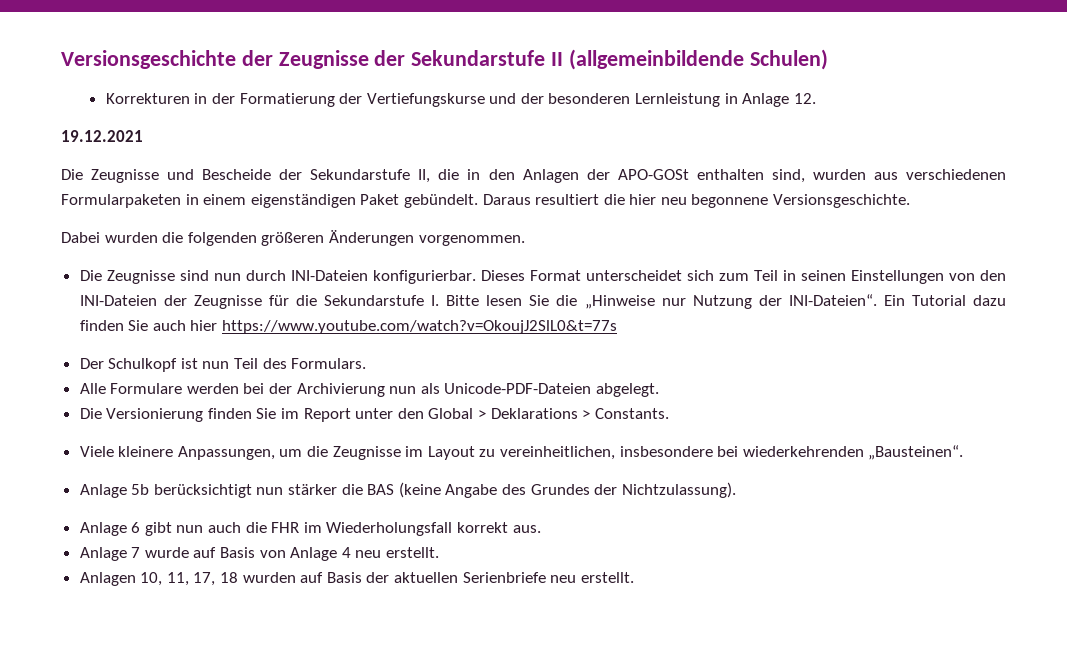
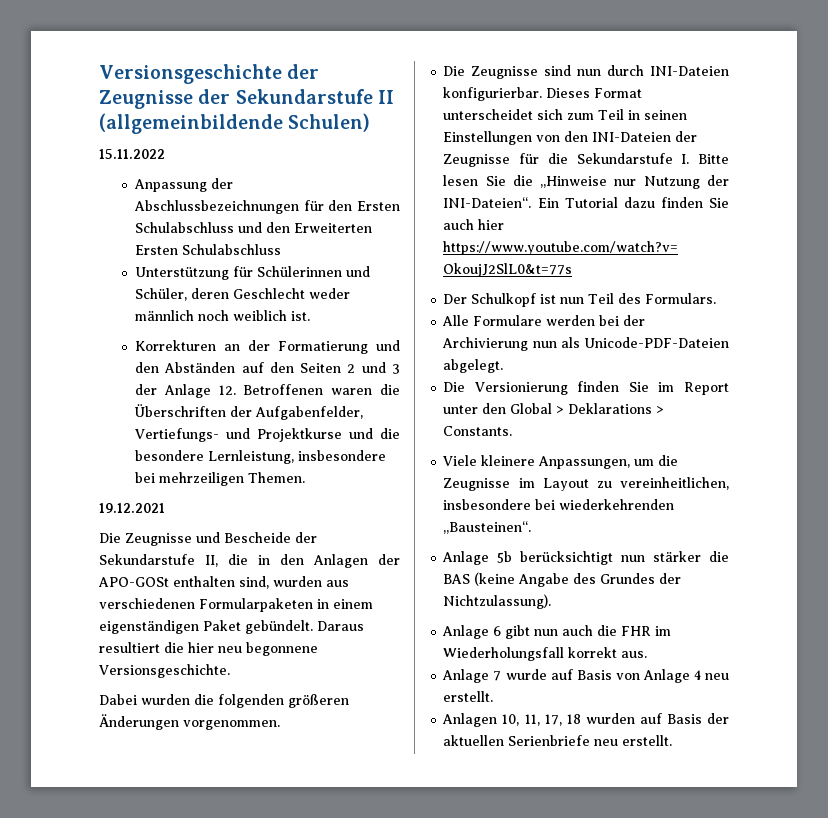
(828, 59) none -> [99,149,165,159] [133,178,233,192] [133,200,400,214] [134,222,372,233] [134,244,281,255] [134,266,370,280] [134,288,350,301] [134,310,310,321] // 15.11.2022 // Anpassung der Abschlussbezeichnungen für den Ersten Schulabschluss und den Erweiterten Ersten Schulabschluss // Unterstützung für Schülerinnen und Schüler, deren Geschlecht weder männlich noch weiblich ist.
[194,93,208,104] in -> [223,344,240,351] an
[339,93,816,107] der Vertiefungskurse und der besonderen Lernleistung in Anlage 12. -> [376,340,400,351] [134,362,400,374] [134,384,400,398] [133,404,363,420] [134,428,400,442] [134,450,386,464] [134,472,305,486] und den Abständen auf den Seiten 2 und 3 der Anlage 12. Betroffenen waren die Überschriften der Aufgabenfelder, Vertiefungs- und Projektkurse und die besondere Lernleistung, insbesondere bei mehrzeiligen Themen.

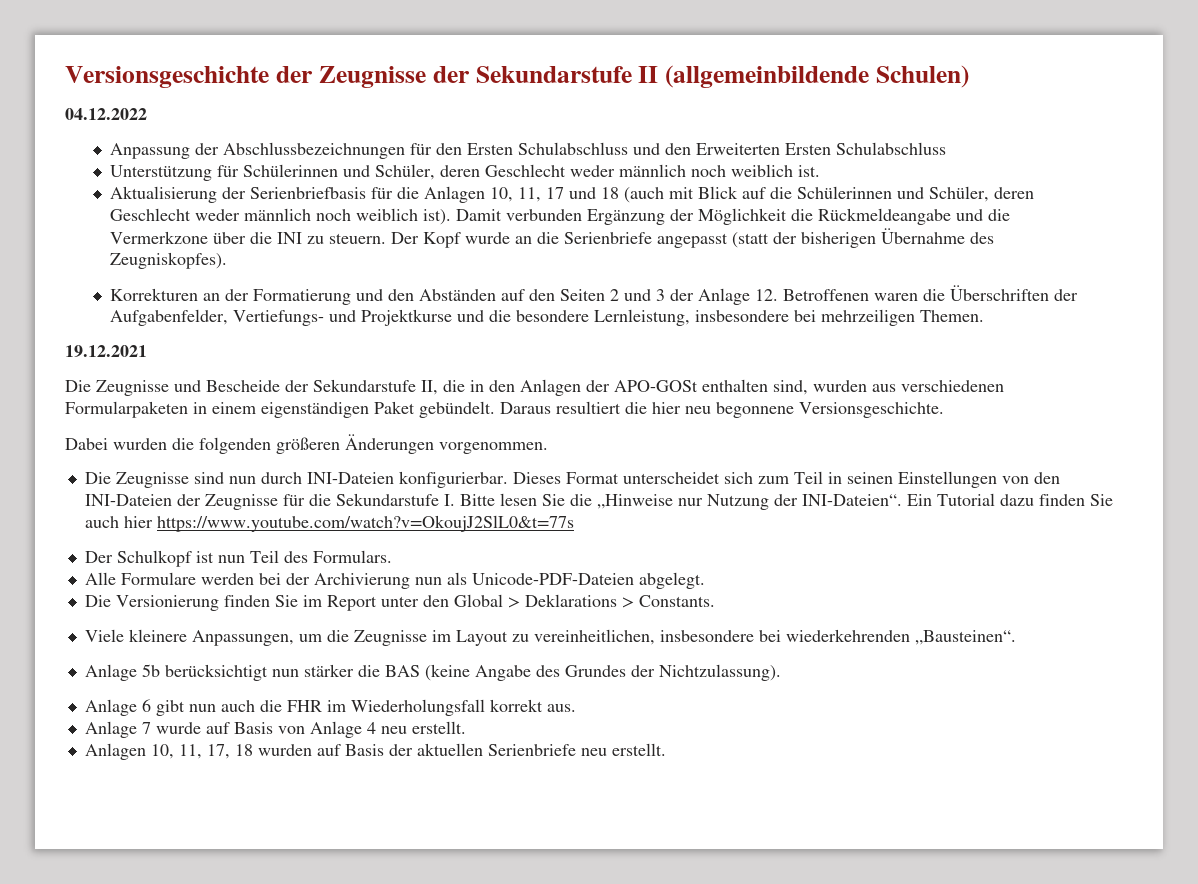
[99,149,165,159] 15.11.2022 -> [65,108,147,120] 04.12.2022
(310, 316) none -> [110,186,1035,203] [110,208,1011,225] [110,228,995,248] [110,252,228,269] // Aktualisierung der Serienbriefbasis für die Anlagen 10, 11, 17 und 18 (auch mit Blick auf die Schülerinnen und Schüler, deren Geschlecht weder männlich noch weiblich ist). Damit verbunden Ergänzung der Möglichkeit die Rückmeldeangabe und die Vermerkzone über die INI zu steuern. Der Kopf wurde an die Serienbriefe angepasst (statt der bisherigen Übernahme des Zeugniskopfes).

